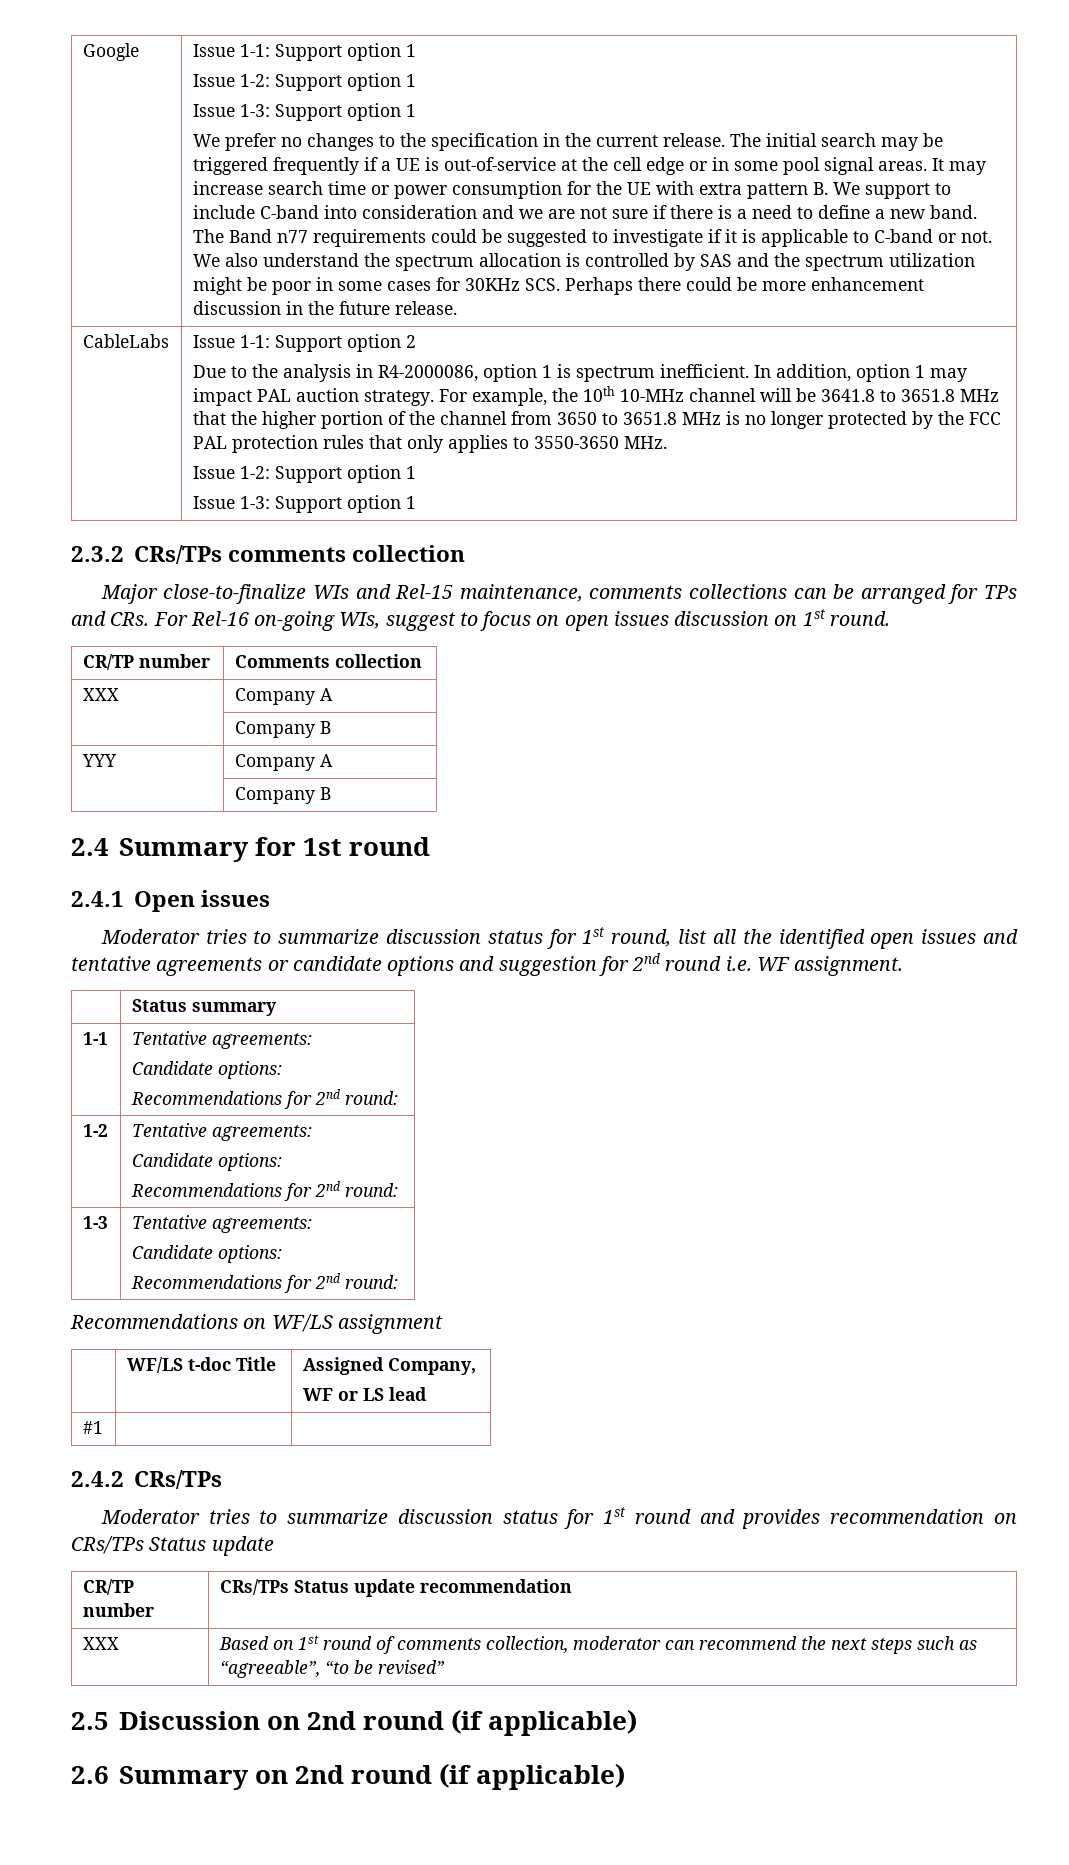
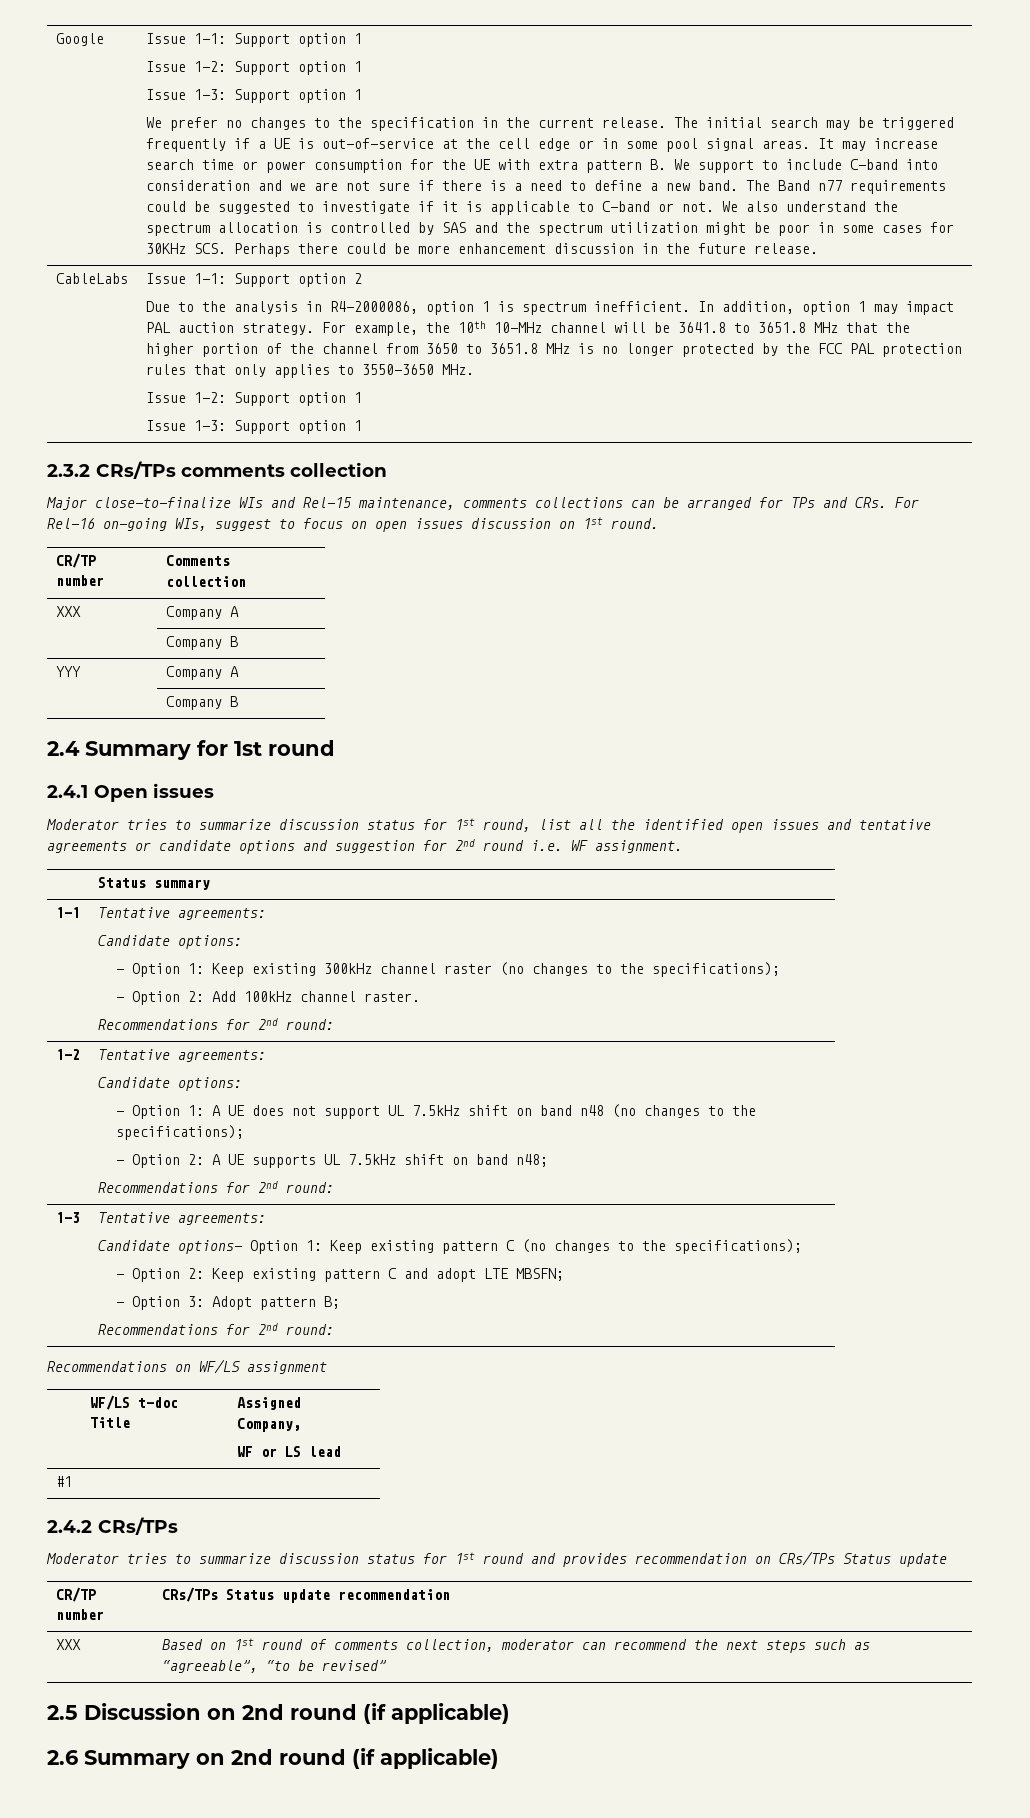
(282, 1070) none -> [116,962,781,977] [116,991,421,1005] // - Option 1: Keep existing 300kHz channel raster (no changes to the specifications); // - Option 2: Add 100kHz channel raster.
(282, 1162) none -> [116,1104,757,1119] [116,1125,245,1140] [116,1154,549,1168] // - Option 1: A UE does not support UL 7.5kHz shift on band n48 (no changes to the specifications); // - Option 2: A UE supports UL 7.5kHz shift on band n48;
[217,1245,282,1263] options: -> [177,1239,802,1254] [116,1268,565,1282] [116,1296,341,1310] options- Option 1: Keep existing pattern C (no changes to the specifications); // - Option 2: Keep existing pattern C and adopt LTE MBSFN; // - Option 3: Adopt pattern B;

